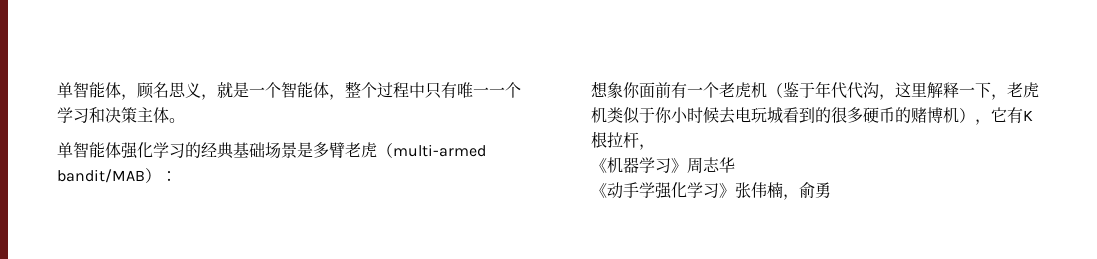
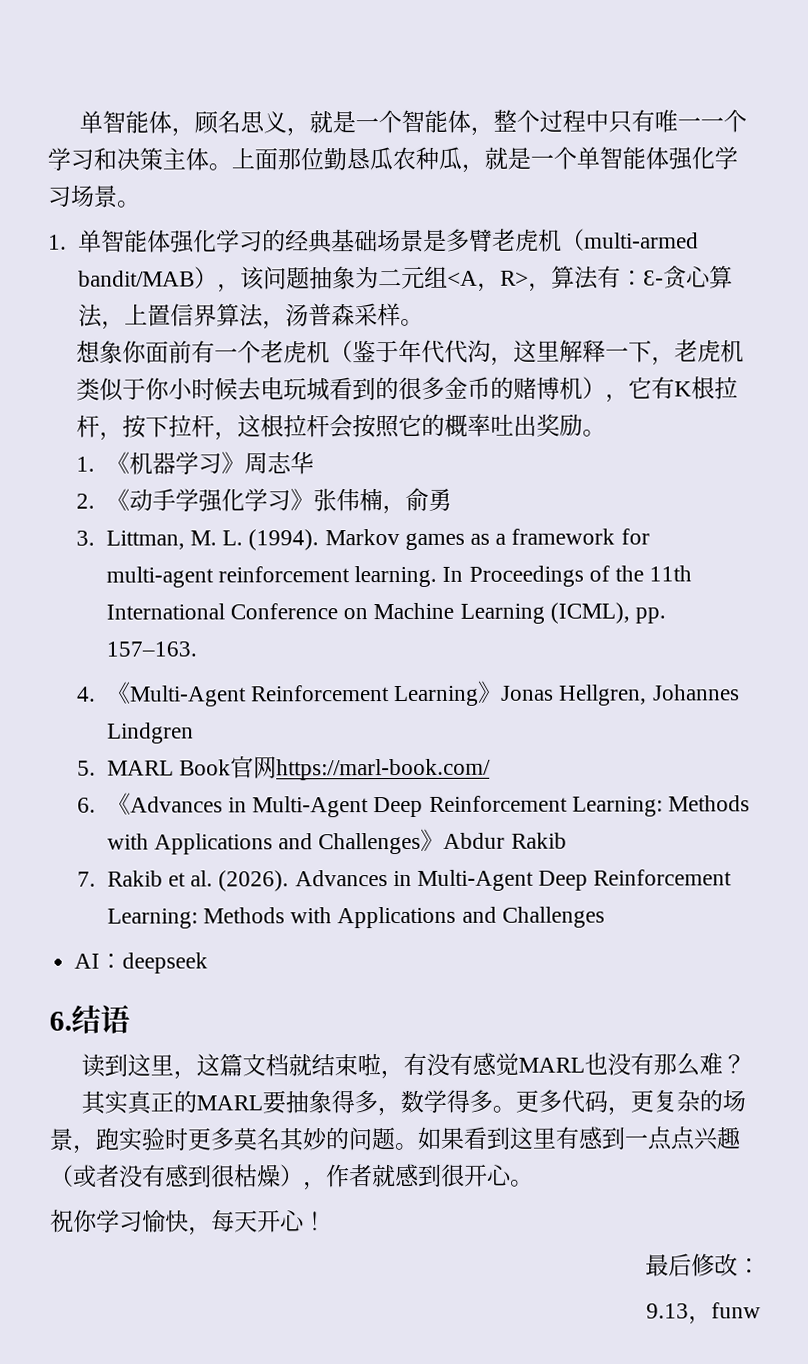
(185, 120) // -> [231,146,738,173] [47,184,141,208] [48,234,67,250] 上面那位勤恳瓜农种瓜，就是一个单智能体强化学习场景。 // 1.
(377, 150) none -> [537,228,562,252] 机
[161,171,177,181] ： -> [216,265,733,293] [77,303,424,330] ，该问题抽象为二元组<A，R>，算法有：ℇ-贪心算法，上置信界算法，汤普森采样。
[862,107,879,123] 硬 -> [444,376,469,399] 金
(655, 147) // -> [122,413,607,441] [76,456,96,472] 按下拉杆，这根拉杆会按照它的概率吐出奖励。 // 1.
(735, 165) none -> [76,493,96,509] 2.
(831, 190) none -> [76,528,650,551] [105,565,693,588] [105,602,666,624] [105,641,197,657] [77,680,740,707] [106,722,194,744] [77,755,491,781] [77,792,750,818] [106,828,567,855] [77,869,733,892] [106,906,605,929] [74,952,209,974] [49,1004,130,1034] [80,1052,746,1080] [80,1089,746,1117] [49,1126,740,1154] [50,1163,534,1191] [50,1209,327,1236] [645,1253,761,1277] [646,1302,761,1325] // 3. Littman, M. L. (1994). Markov games as a framework for multi-agent reinforcement learning. In Proceedings of the 11th International Conference on Machine Learning (ICML), pp. 157–163. // 4.《Multi-Agent Reinforcement Learning》Jonas Hellgren, Johannes Lindgren // 5. MARL Book官网https://marl-book.com/ // 6.《Advances in Multi-Agent Deep Reinforcement Learning: Methods with Applications and Challenges》Abdur Rakib // 7. Rakib et al. (2026). Advances in Multi-Agent Deep Reinforcement Learning: Methods with Applications and Challenges // AI：deepseek // 6.结语 // 读到这里，这篇文档就结束啦，有没有感觉MARL也没有那么难？ // 其实真正的MARL要抽象得多，数学得多。更多代码，更复杂的场景，跑实验时更多莫名其妙的问题。如果看到这里有感到一点点兴趣（或者没有感到很枯燥），作者就感到很开心。 // 祝你学习愉快，每天开心！ // 最后修改： // 9.13，funw

